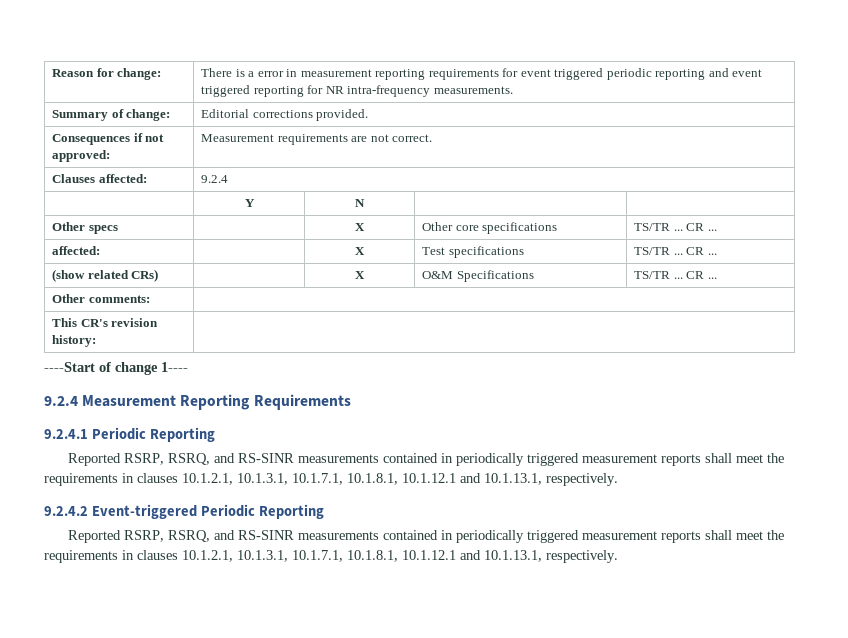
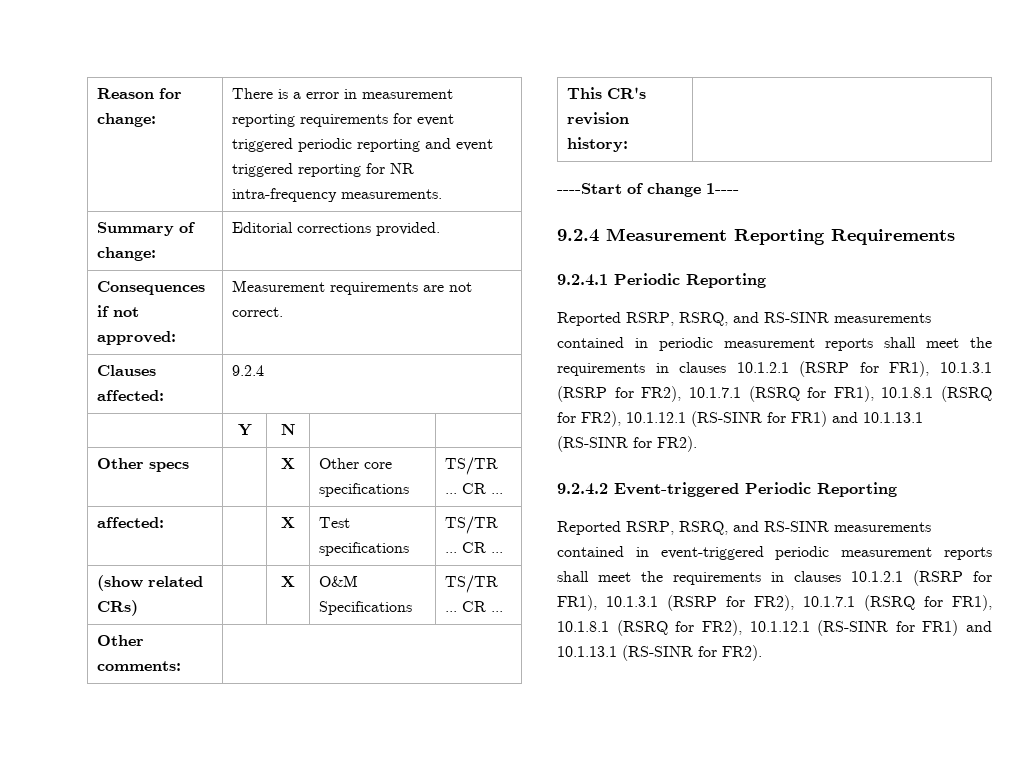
[456,453,785,466] [44,473,618,486] periodically triggered measurement reports shall meet the requirements in clauses 10.1.2.1, 10.1.3.1, 10.1.7.1, 10.1.8.1, 10.1.12.1 and 10.1.13.1, respectively. -> [658,337,992,351] [557,361,992,377] [557,386,992,402] [557,411,923,427] [557,436,697,452] periodic measurement reports shall meet the requirements in clauses 10.1.2.1 (RSRP for FR1), 10.1.3.1 (RSRP for FR2), 10.1.7.1 (RSRQ for FR1), 10.1.8.1 (RSRQ for FR2), 10.1.12.1 (RS-SINR for FR1) and 10.1.13.1 (RS-SINR for FR2).
[456,530,785,543] [44,550,618,563] periodically triggered measurement reports shall meet the requirements in clauses 10.1.2.1, 10.1.3.1, 10.1.7.1, 10.1.8.1, 10.1.12.1 and 10.1.13.1, respectively. -> [660,546,992,560] [557,570,992,586] [557,595,992,611] [557,620,992,636] [557,645,762,661] event-triggered periodic measurement reports shall meet the requirements in clauses 10.1.2.1 (RSRP for FR1), 10.1.3.1 (RSRP for FR2), 10.1.7.1 (RSRQ for FR1), 10.1.8.1 (RSRQ for FR2), 10.1.12.1 (RS-SINR for FR1) and 10.1.13.1 (RS-SINR for FR2).

